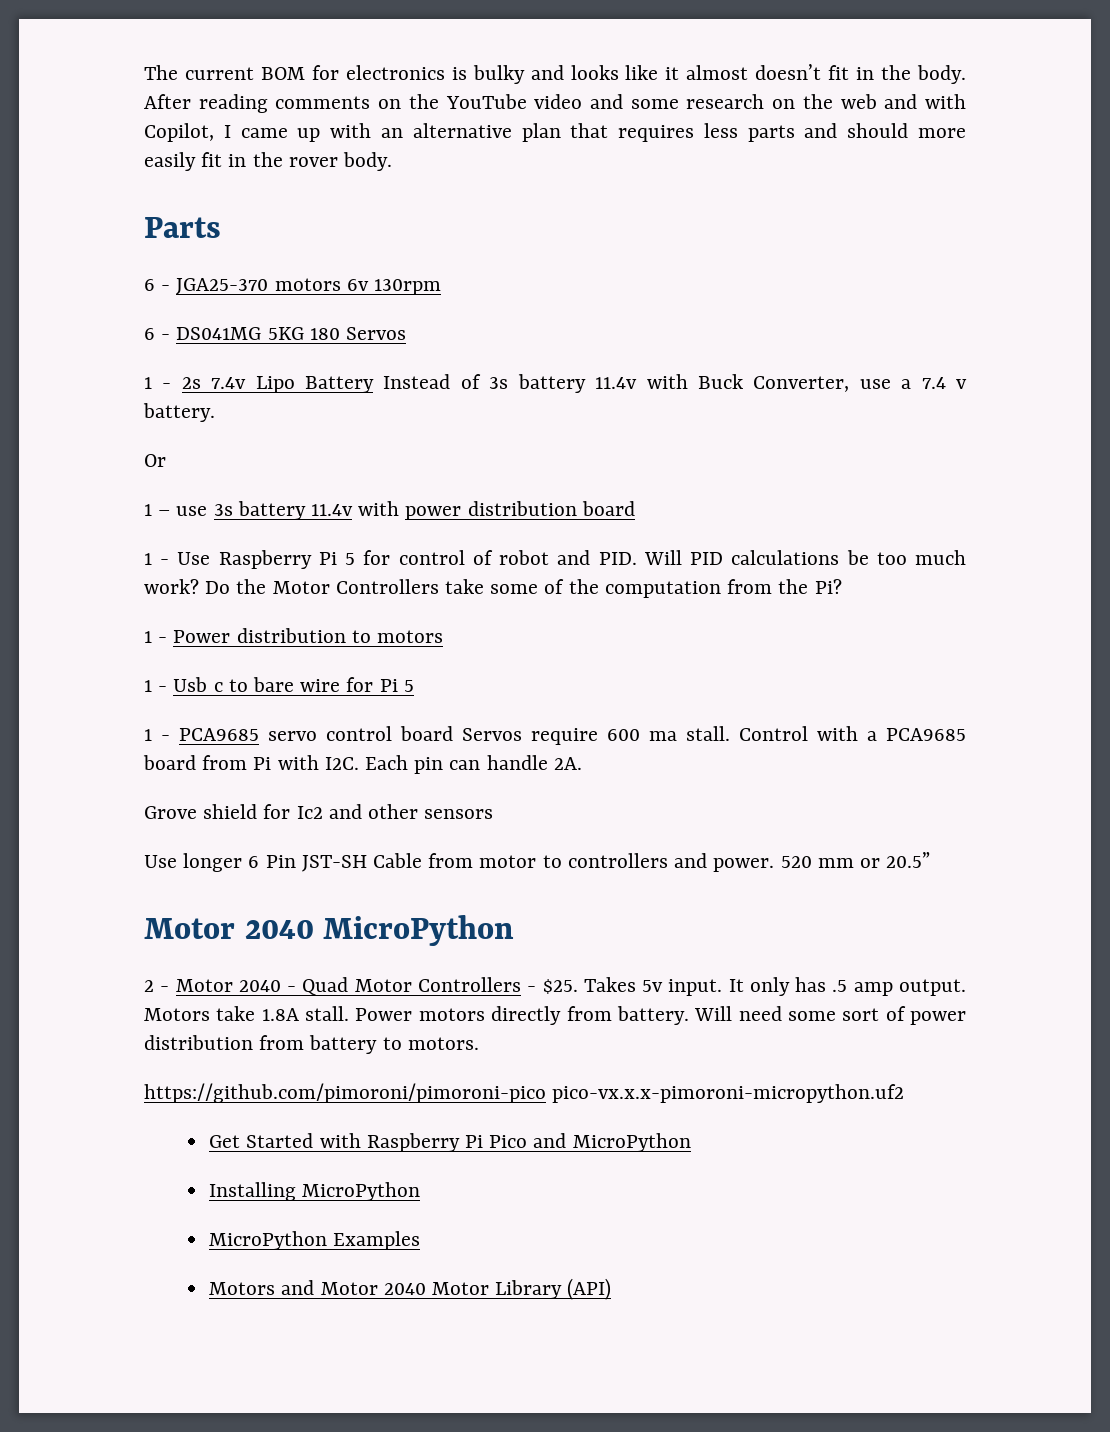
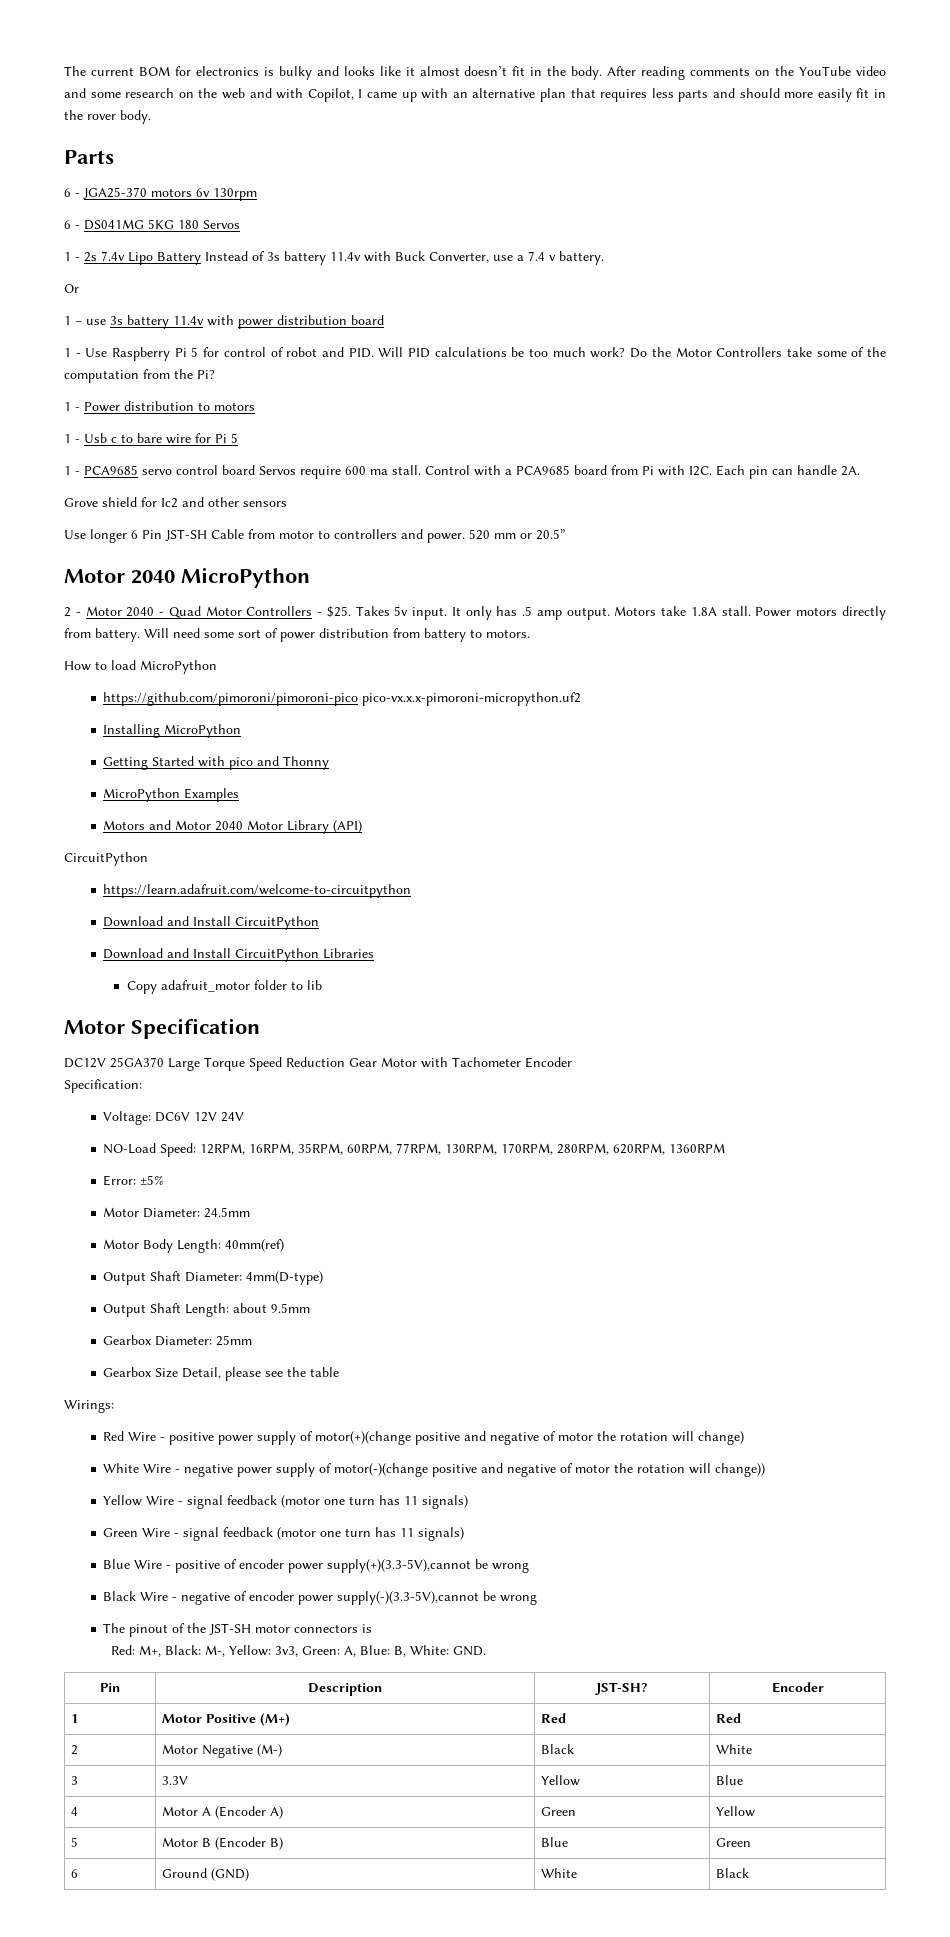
[144,1083,905,1103] [209,1133,691,1152] [209,1182,421,1201] https://github.com/pimoroni/pimoroni-pico pico-vx.x.x-pimoroni-micropython.uf2 // Get Started with Raspberry Pi Pico and MicroPython // Installing MicroPython -> [64,660,217,674] [103,692,582,706] [103,724,242,738] [103,756,330,770] How to load MicroPython // https://github.com/pimoroni/pimoroni-pico pico-vx.x.x-pimoroni-micropython.uf2 // Installing MicroPython // Getting Started with pico and Thonny
(612, 1289) none -> [64,852,148,866] [103,884,412,898] [103,916,320,930] [103,948,375,962] [126,980,322,994] [64,1018,260,1039] [64,1057,572,1071] [64,1079,142,1093] [103,1111,245,1125] [103,1143,726,1157] [103,1175,165,1186] [103,1207,251,1218] [103,1239,285,1253] [103,1271,324,1285] [103,1303,311,1317] [103,1335,253,1346] [103,1367,340,1381] [64,1400,114,1413] [103,1431,745,1445] [103,1463,766,1477] [103,1495,469,1509] [103,1527,465,1541] [103,1559,530,1573] [103,1591,538,1605] [103,1623,373,1637] [111,1645,487,1657] [100,1683,120,1692] [308,1683,382,1696] [595,1682,648,1695] [771,1682,824,1693] [71,1714,79,1723] [162,1713,291,1726] [541,1713,567,1723] [716,1713,742,1723] [71,1745,79,1755] [162,1744,283,1758] [541,1744,575,1754] [716,1744,753,1754] [71,1776,79,1785] [162,1776,189,1785] [541,1775,581,1786] [716,1775,744,1785] [71,1807,79,1816] [162,1806,284,1819] [541,1807,577,1816] [716,1806,756,1817] [71,1837,79,1847] [162,1837,284,1850] [541,1837,569,1847] [716,1838,752,1847] [71,1869,79,1878] [162,1868,250,1881] [541,1868,578,1878] [716,1868,750,1878] // CircuitPython // https://learn.adafruit.com/welcome-to-circuitpython // Download and Install CircuitPython // Download and Install CircuitPython Libraries // Copy adafruit_motor folder to lib // Motor Specification // DC12V 25GA370 Large Torque Speed Reduction Gear Motor with Tachometer Encoder // Specification: // Voltage: DC6V 12V 24V // NO-Load Speed: 12RPM, 16RPM, 35RPM, 60RPM, 77RPM, 130RPM, 170RPM, 280RPM, 620RPM, 1360RPM // Error: ±5% // Motor Diameter: 24.5mm // Motor Body Length: 40mm(ref) // Output Shaft Diameter: 4mm(D-type) // Output Shaft Length: about 9.5mm // Gearbox Diameter: 25mm // Gearbox Size Detail, please see the table // Wirings: // Red Wire - positive power supply of motor(+)(change positive and negative of motor the rotation will change) // White Wire - negative power supply of motor(-)(change positive and negative of motor the rotation will change)) // Yellow Wire - signal feedback (motor one turn has 11 signals) // Green Wire - signal feedback (motor one turn has 11 signals) // Blue Wire - positive of encoder power supply(+)(3.3-5V),cannot be wrong // Black Wire - negative of encoder power supply(-)(3.3-5V),cannot be wrong // The pinout of the JST-SH motor connectors is // Red: M+, Black: M-, Yellow: 3v3, Green: A, Blue: B, White: GND. // Pin | Description | JST-SH? | Encoder // 1 | Motor Positive (M+) | Red | Red // 2 | Motor Negative (M-) | Black | White // 3 | 3.3V | Yellow | Blue // 4 | Motor A (Encoder A) | Green | Yellow // 5 | Motor B (Encoder B) | Blue | Green // 6 | Ground (GND) | White | Black

